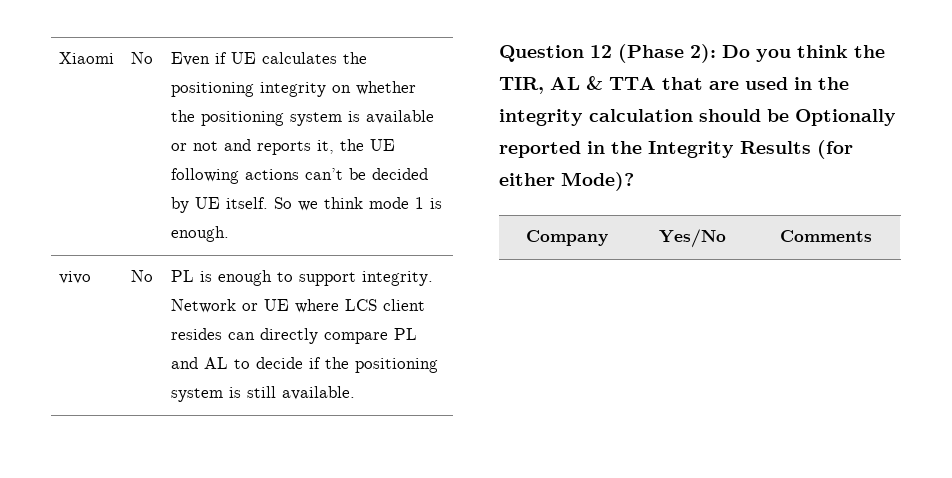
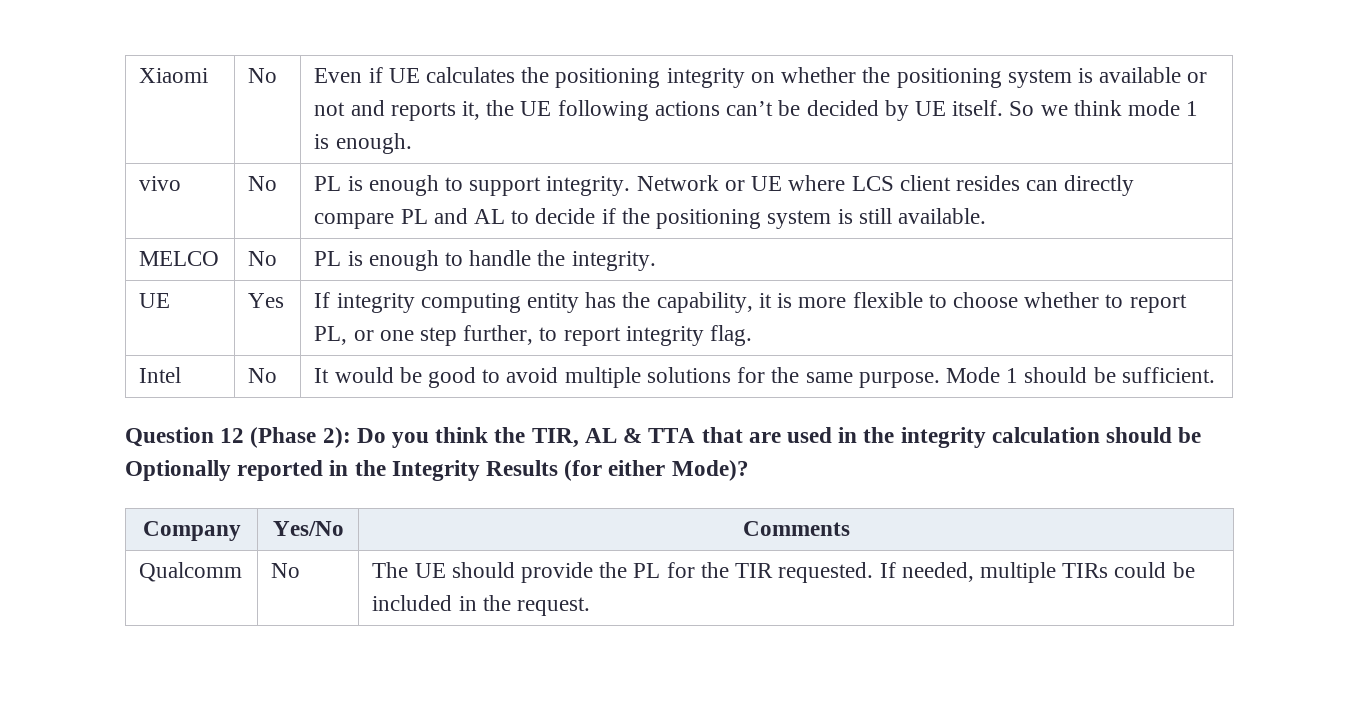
(356, 393) none -> [139,251,220,266] [248,251,278,266] [314,250,656,271] [139,293,171,308] [248,293,285,308] [314,292,1187,313] [314,325,753,346] [139,367,182,383] [248,368,278,383] [314,367,1215,388] // MELCO | No | PL is enough to handle the integrity. // UE | Yes | If integrity computing entity has the capability, it is more flexible to choose whether to report PL, or one step further, to report integrity flag. // Intel | No | It would be good to avoid multiple solutions for the same purpose. Mode 1 should be sufficient.
(872, 236) none -> [139,562,243,582] [271,563,301,578] [372,562,1195,583] [372,595,591,616] // Qualcomm | No | The UE should provide the PL for the TIR requested. If needed, multiple TIRs could be included in the request.

